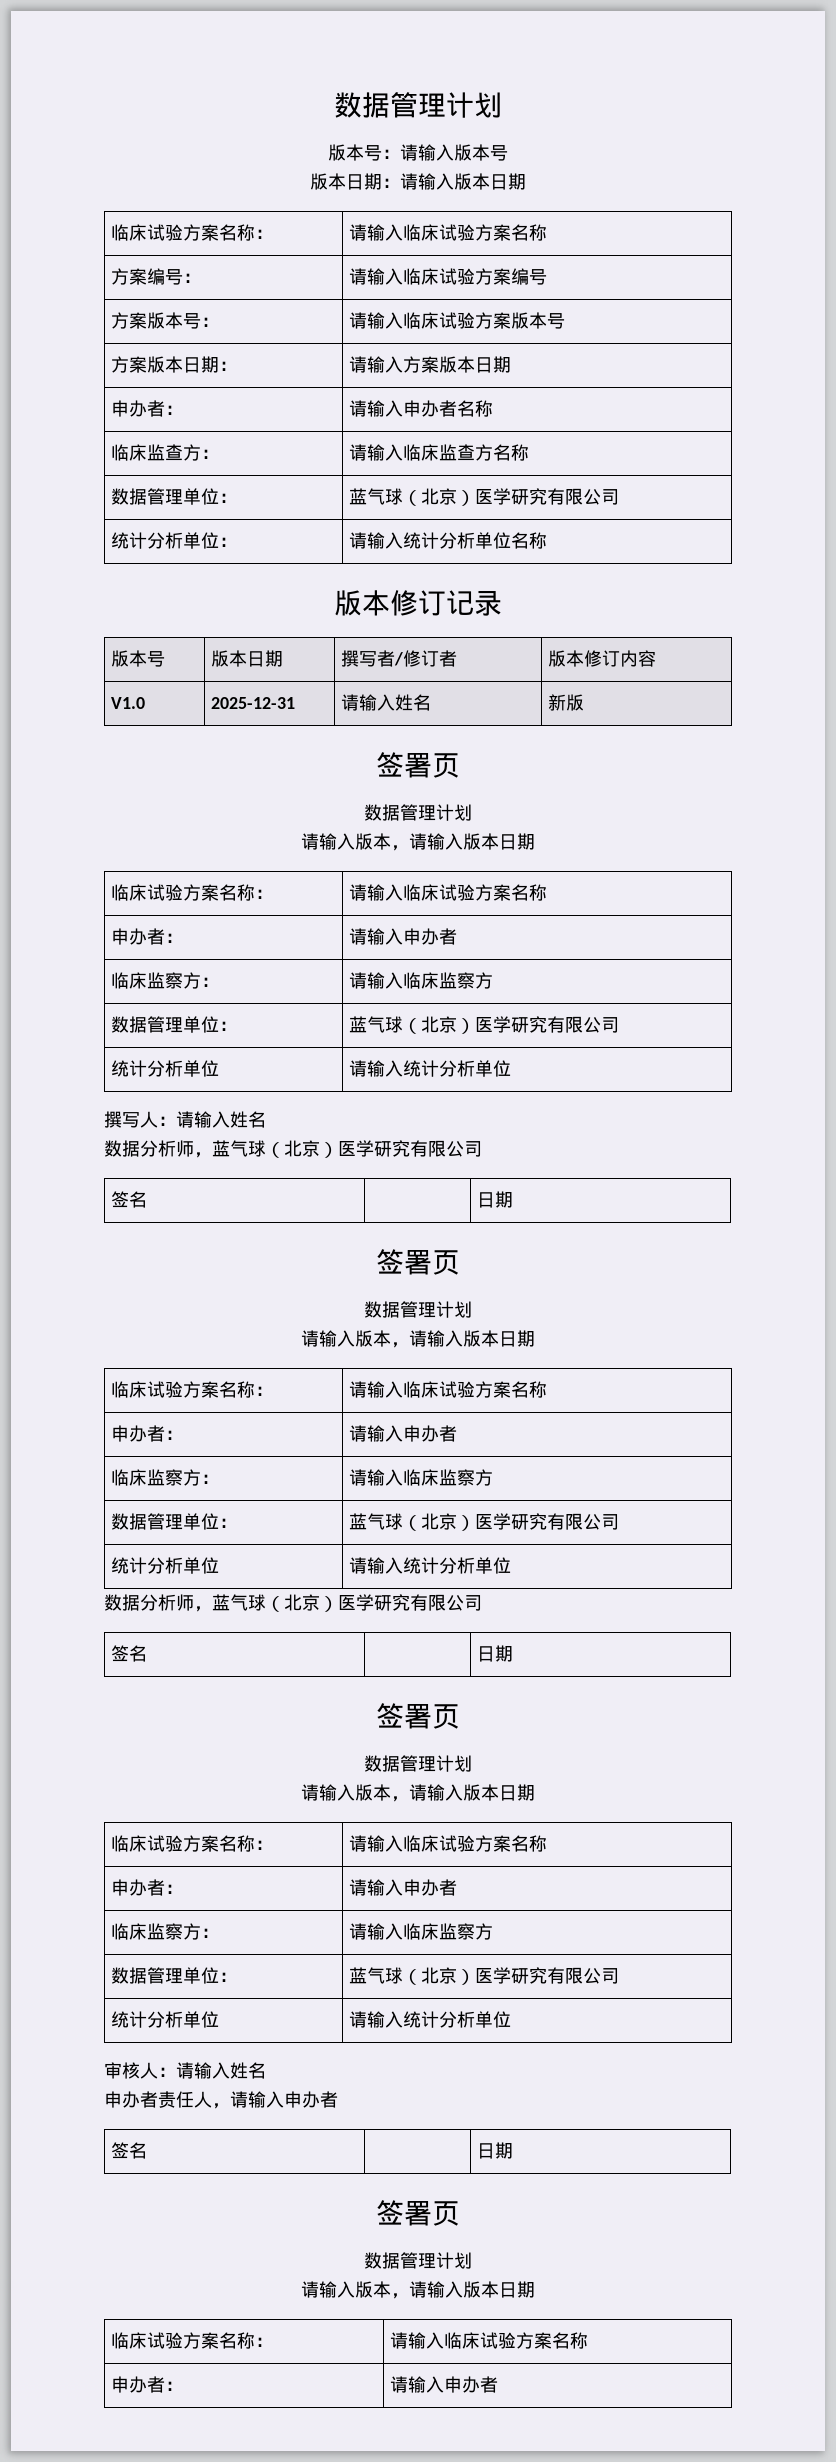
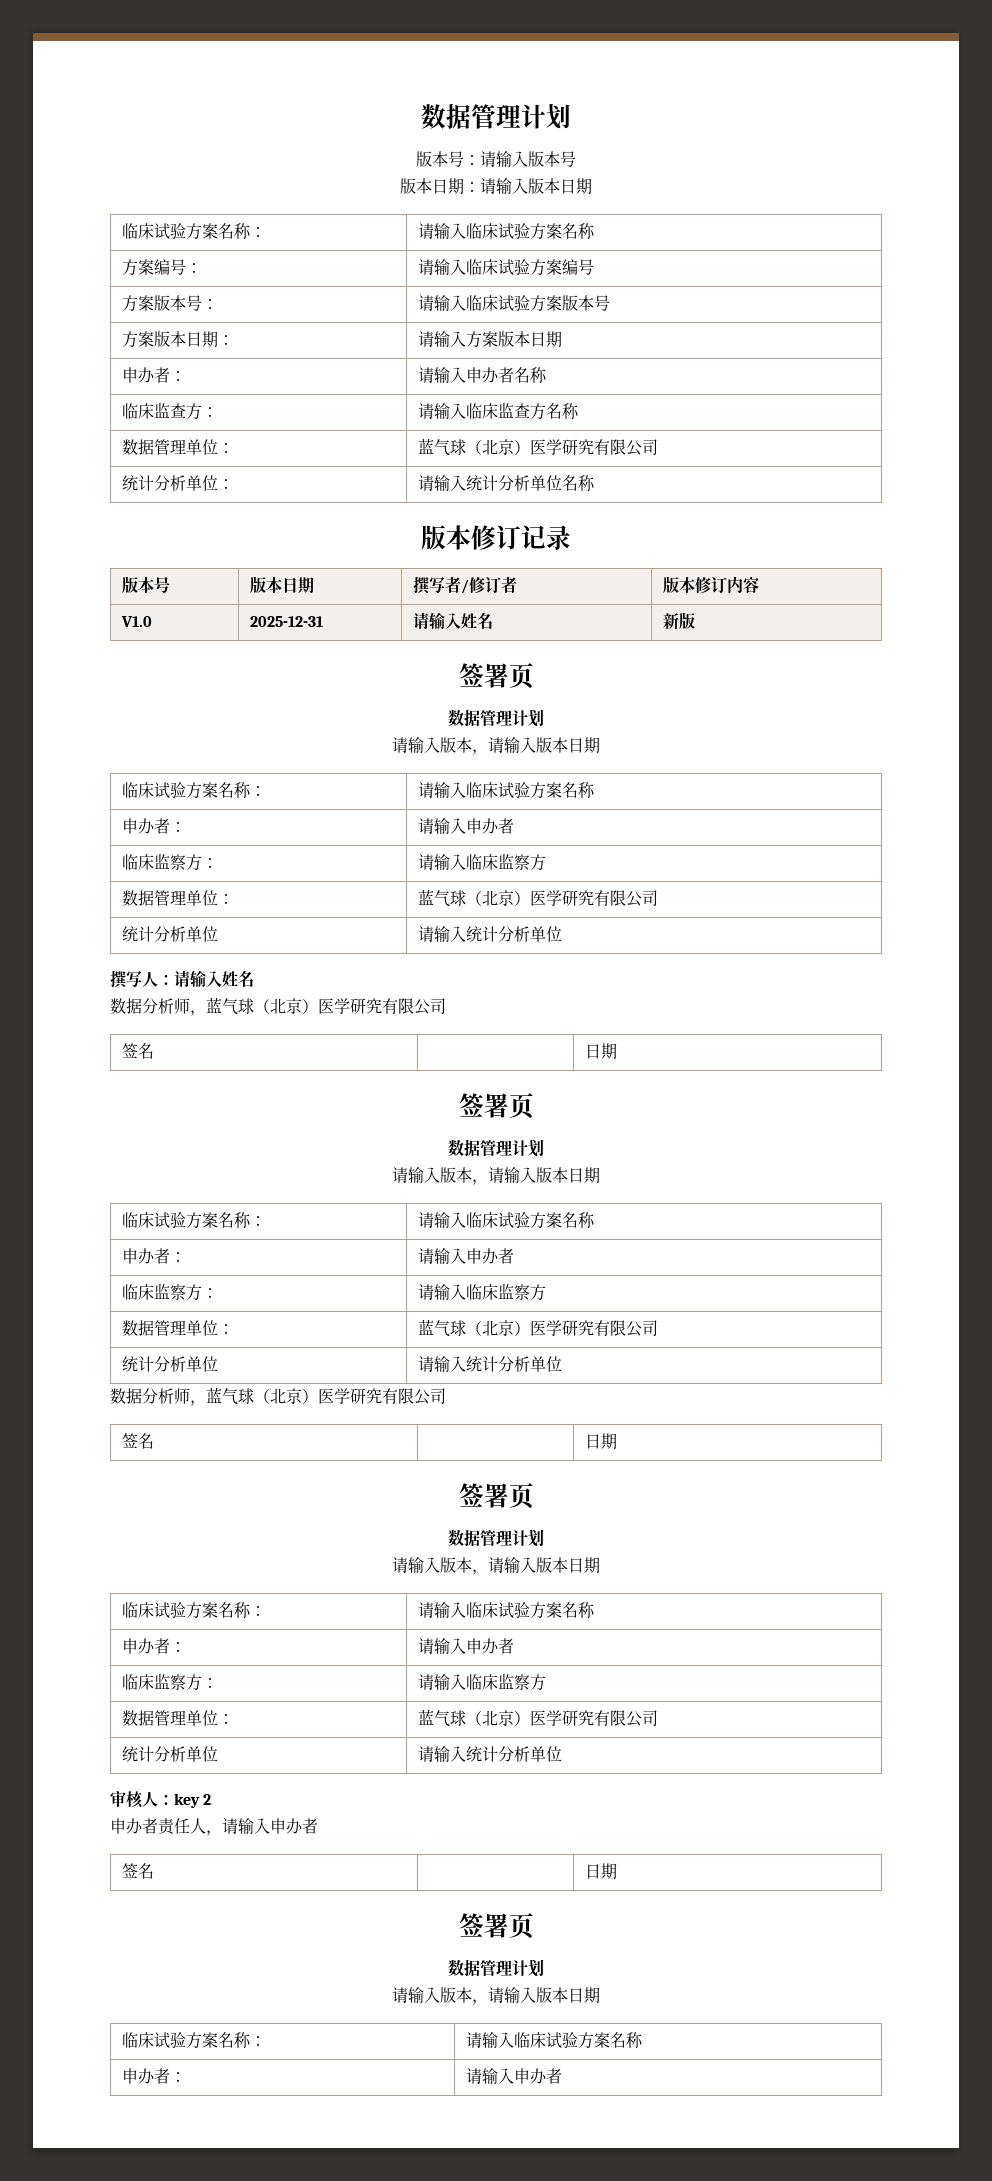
[176,2062,266,2079] 请输入姓名 -> [174,1793,212,1808] key 2

